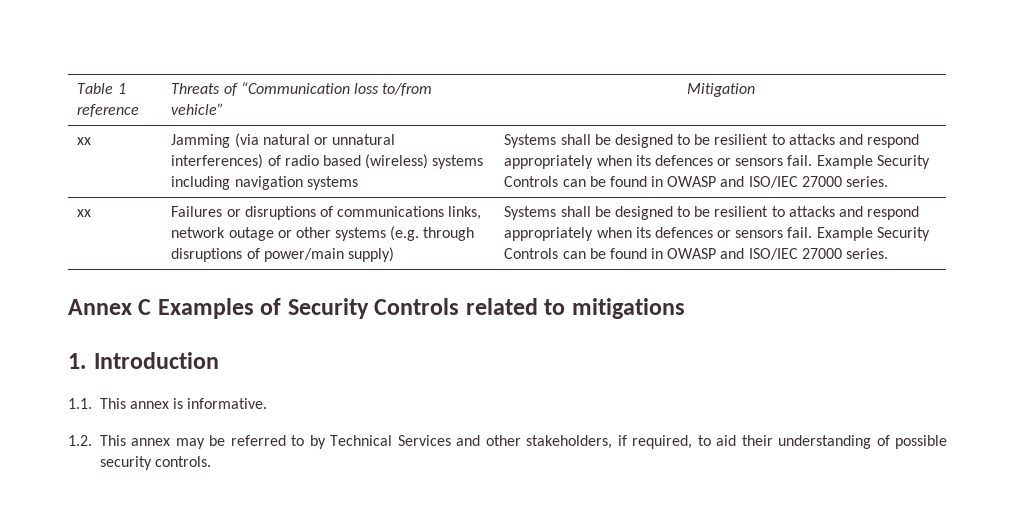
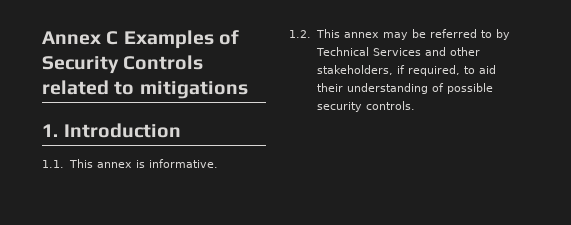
[77,83,126,94] [77,104,140,117] [171,82,433,96] [171,103,225,115] [686,83,755,97] [77,137,92,145] [171,133,396,148] [171,154,484,169] [171,176,358,190] [504,134,920,148] [504,155,930,169] [504,176,888,188] [77,209,92,217] [171,206,482,220] [171,226,475,241] [171,247,394,262] [504,206,920,220] [504,227,930,241] [504,248,888,260] Table 1 reference | Threats of “Communication loss to/from vehicle” | Mitigation // xx | Jamming (via natural or unnatural interferences) of radio based (wireless) systems including navigation systems | Systems shall be designed to be resilient to attacks and respond appropriately when its defences or sensors fail. Example Security Controls can be found in OWASP and ISO/IEC 27000 series. // xx | Failures or disruptions of communications links, network outage or other systems (e.g. through disruptions of power/main supply) | Systems shall be designed to be resilient to attacks and respond appropriately when its defences or sensors fail. Example Security Controls can be found in OWASP and ISO/IEC 27000 series. // -> (42, 38) none

